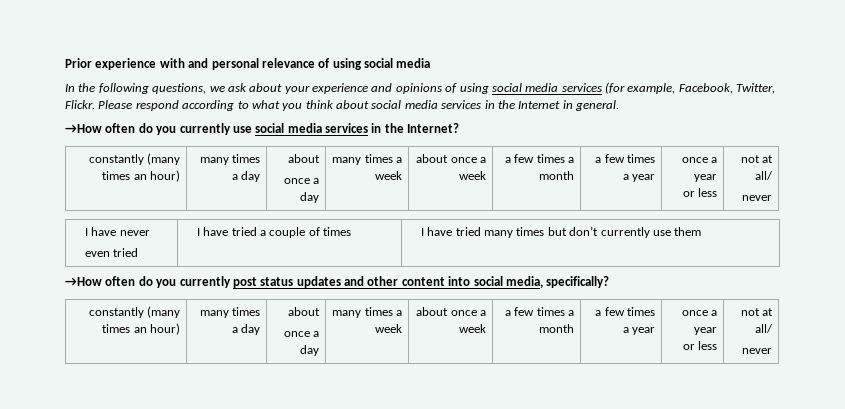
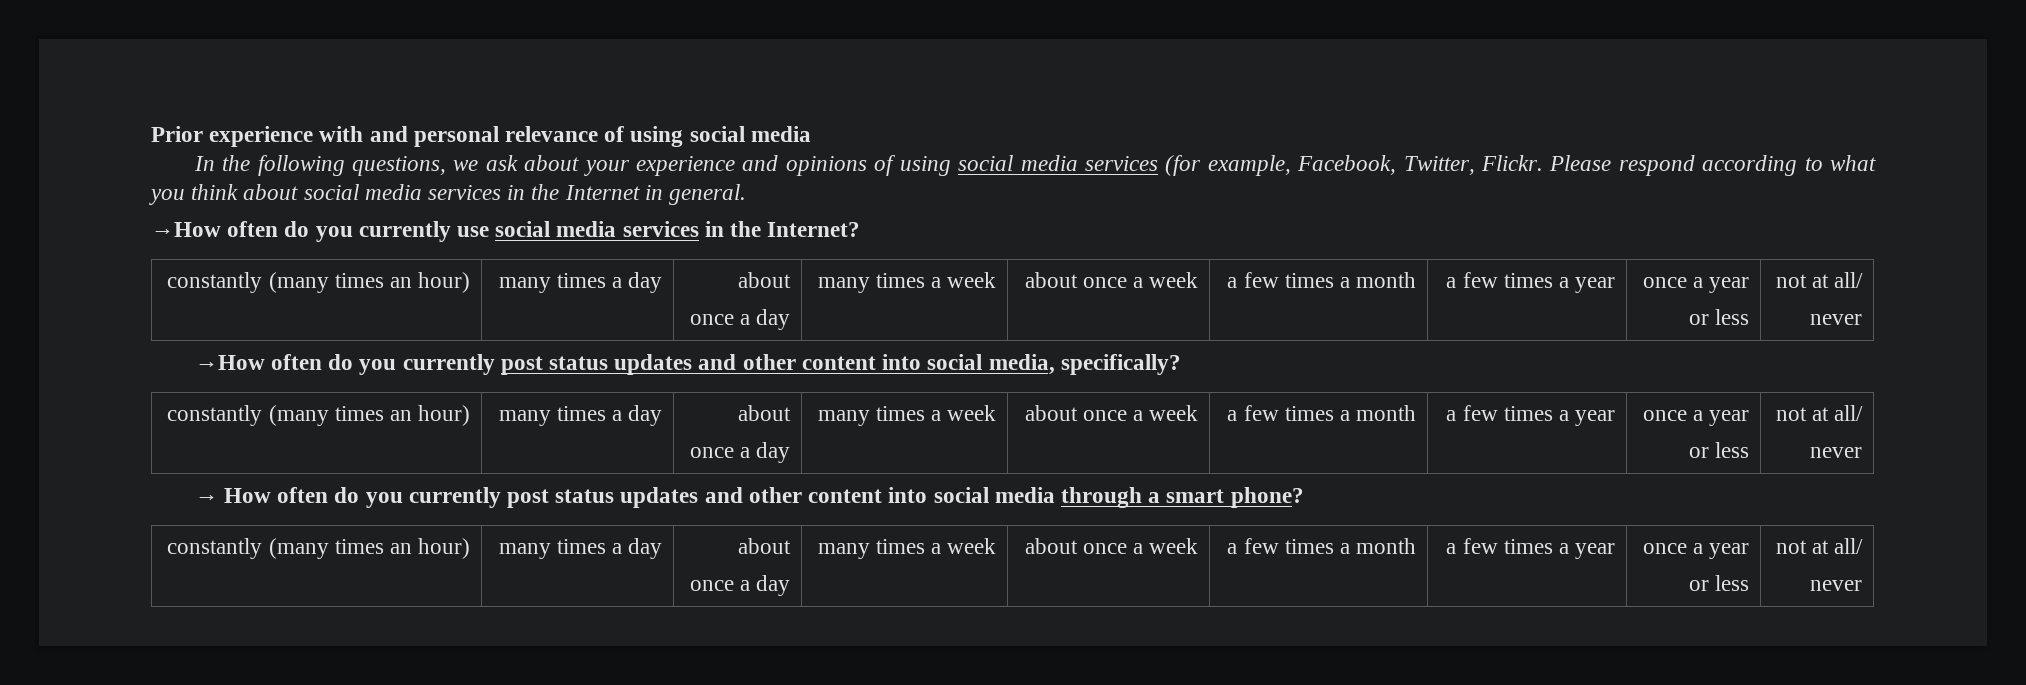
[84,227,150,236] [84,248,139,257] [196,227,352,238] [420,226,702,238] // I have never // even tried | I have tried a couple of times | I have tried many times but don’t currently use them -> (1863, 319) none
(773, 351) none -> [194,487,1304,508] [167,538,471,559] [498,538,663,559] [738,538,792,554] [689,575,791,596] [817,538,997,559] [1024,538,1199,554] [1227,538,1417,554] [1446,538,1616,559] [1642,543,1750,559] [1689,575,1750,591] [1775,538,1864,554] [1810,580,1863,591] // → How often do you currently post status updates and other content into social media through a smart phone? // constantly (many times an hour) | many times a day | about // once a day | many times a week | about once a week | a few times a month | a few times a year | once a year // or less | not at all/ // never

